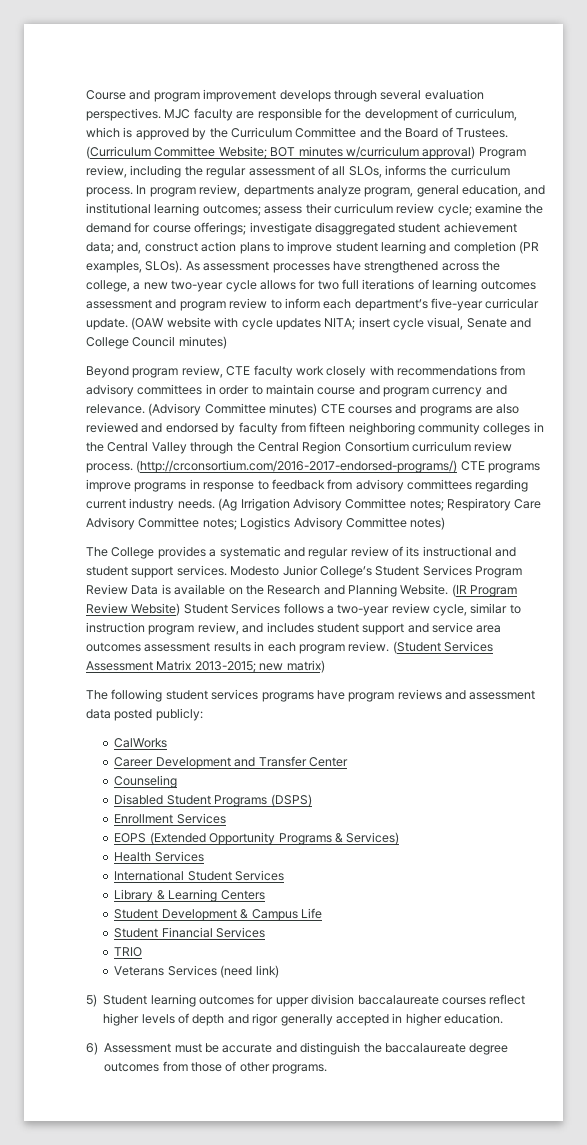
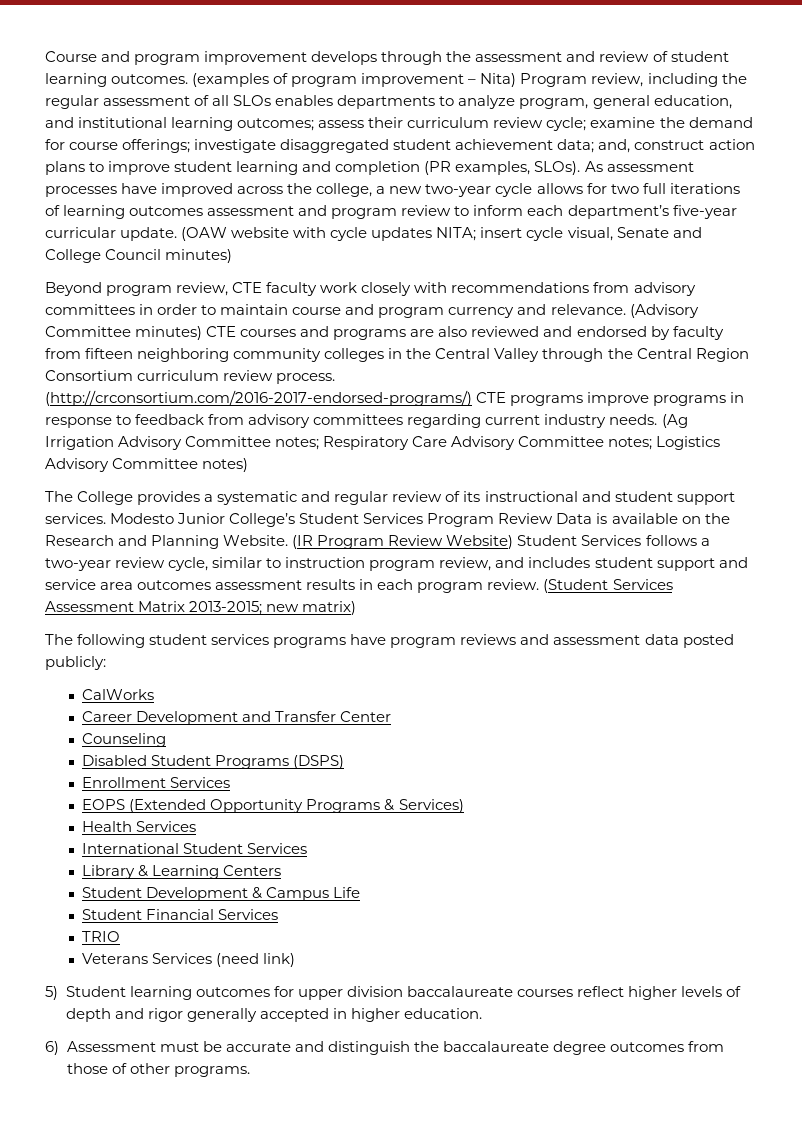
[380,89,484,100] [86,108,518,121] [86,127,509,140] [86,146,476,159] several evaluation perspectives. MJC faculty are responsible for the development of curriculum, which is approved by the Curriculum Committee and the Board of Trustees. (Curriculum Committee Website; BOT minutes w/curriculum approval) -> [446,51,729,62] [45,73,517,87] the assessment and review of student learning outcomes. (examples of program improvement – Nita)
[348,165,510,178] [86,184,314,197] SLOs, informs the curriculum process. In program review, departments -> [233,95,455,109] SLOs enables departments to
[364,261,439,273] strengthened -> [161,183,234,197] improved

